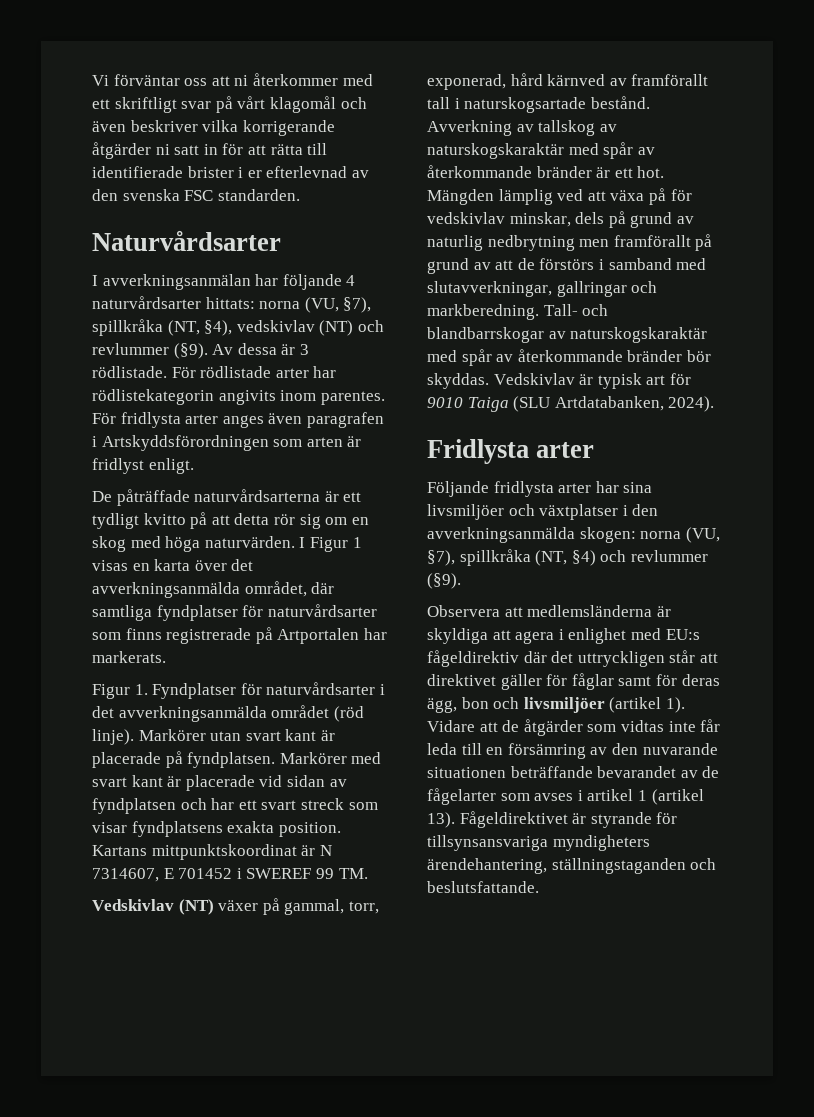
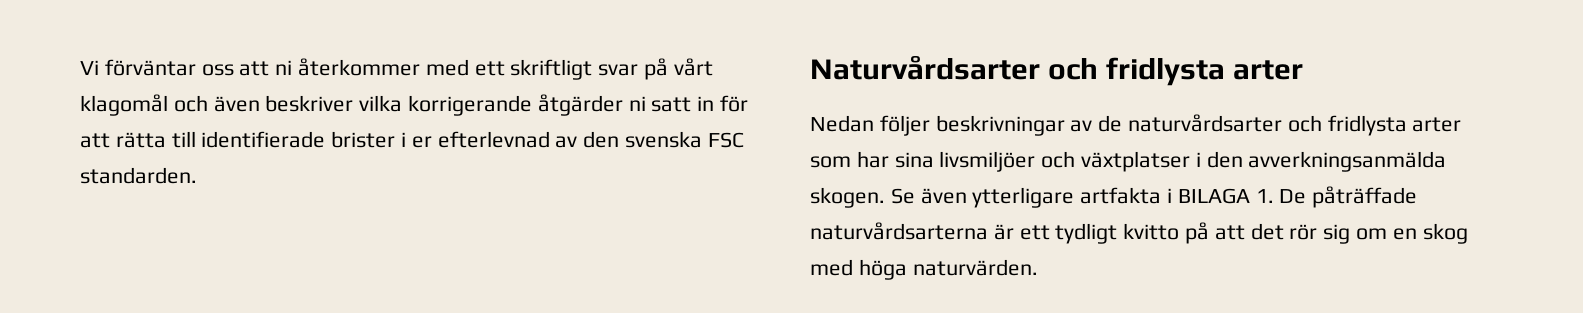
[92,274,356,290] [92,296,372,313] [92,319,384,336] [92,343,309,359] [92,366,337,378] [92,389,385,405] [92,412,384,428] [92,435,362,451] [92,458,194,474] // I avverkningsanmälan har följande 4 naturvårdsarter hittats: norna (VU, §7), spillkråka (NT, §4), vedskivlav (NT) och revlummer (§9). Av dessa är 3 rödlistade. För rödlistade arter har rödlistekategorin angivits inom parentes. För fridlysta arter anges även paragrafen i Artskyddsförordningen som arten är fridlyst enligt. // -> [1048,57,1304,86] [810,114,1462,136] [810,151,1447,172] [810,187,1274,208] och fridlysta arter // Nedan följer beskrivningar av de naturvårdsarter och fridlysta arter som har sina livsmiljöer och växtplatser i den avverkningsanmälda skogen. Se även ytterligare artfakta i BILAGA 1.
[234,513,270,525] detta -> [1250,223,1284,240] det
[299,537,362,552] [92,559,254,571] [92,581,335,598] [92,604,377,621] [92,627,387,644] [92,651,166,663] [92,682,385,699] [92,705,364,722] [92,729,335,745] [92,751,382,768] [92,775,347,791] [92,798,378,814] [92,821,341,837] [92,844,332,860] [92,868,368,882] [92,898,379,915] [427,73,709,90] [427,96,650,113] [427,120,617,136] [427,142,655,159] [427,165,665,178] [427,188,692,205] [427,211,694,228] [427,234,713,251] [427,258,707,274] [427,281,658,297] [427,304,609,320] [427,327,708,343] [427,349,711,366] [427,373,691,389] [427,396,715,412] [427,439,595,464] [427,481,653,497] [427,504,659,520] [427,527,720,543] [427,549,708,566] [427,573,461,589] [427,605,671,617] [427,628,700,644] [427,650,718,667] [427,673,720,690] [427,697,685,713] [427,719,721,736] [427,743,718,759] [427,766,720,778] [427,788,704,805] [427,811,678,828] [427,835,650,851] [427,858,717,874] [427,881,539,893] I Figur 1 visas en karta över det avverkningsanmälda området, där samtliga fyndplatser för naturvårdsarter som finns registrerade på Artportalen har markerats. // Figur 1. Fyndplatser för naturvårdsarter i det avverkningsanmälda området (röd linje). Markörer utan svart kant är placerade på fyndplatsen. Markörer med svart kant är placerade vid sidan av fyndplatsen och har ett svart streck som visar fyndplatsens exakta position. Kartans mittpunktskoordinat är N 7314607, E 701452 i SWEREF 99 TM. // Vedskivlav (NT) växer på gammal, torr, exponerad, hård kärnved av framförallt tall i naturskogsartade bestånd. Avverkning av tallskog av naturskogskaraktär med spår av återkommande bränder är ett hot. Mängden lämplig ved att växa på för vedskivlav minskar, dels på grund av naturlig nedbrytning men framförallt på grund av att de förstörs i samband med slutavverkningar, gallringar och markberedning. Tall- och blandbarrskogar av naturskogskaraktär med spår av återkommande bränder bör skyddas. Vedskivlav är typisk art för 9010 Taiga (SLU Artdatabanken, 2024). // Fridlysta arter // Följande fridlysta arter har sina livsmiljöer och växtplatser i den avverkningsanmälda skogen: norna (VU, §7), spillkråka (NT, §4) och revlummer (§9). // Observera att medlemsländerna är skyldiga att agera i enlighet med EU:s fågeldirektiv där det uttryckligen står att direktivet gäller för fåglar samt för deras ägg, bon och livsmiljöer (artikel 1). Vidare att de åtgärder som vidtas inte får leda till en försämring av den nuvarande situationen beträffande bevarandet av de fågelarter som avses i artikel 1 (artikel 13). Fågeldirektivet är styrande för tillsynsansvariga myndigheters ärendehantering, ställningstaganden och beslutsfattande. -> (1038, 267) none

